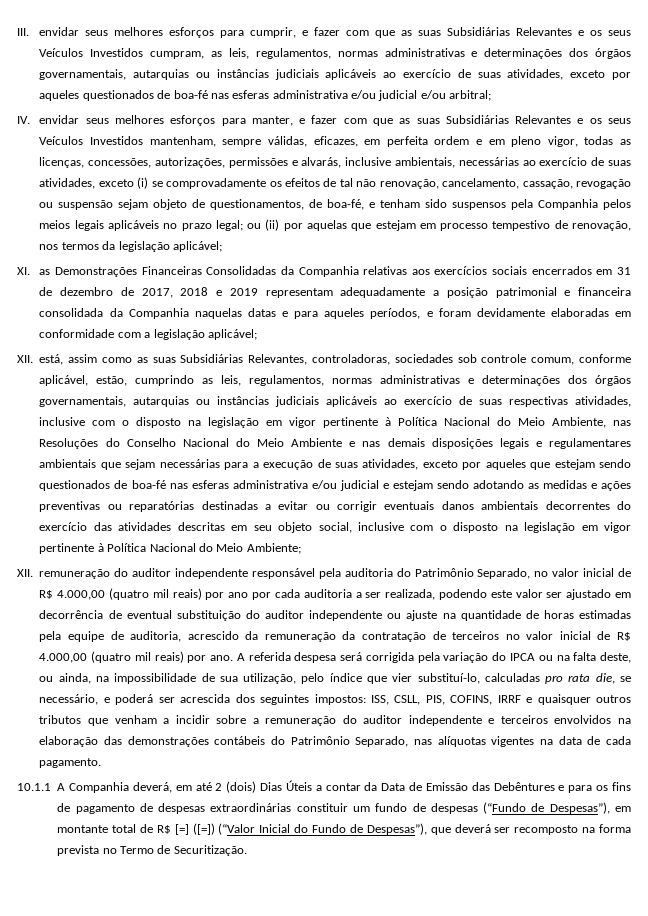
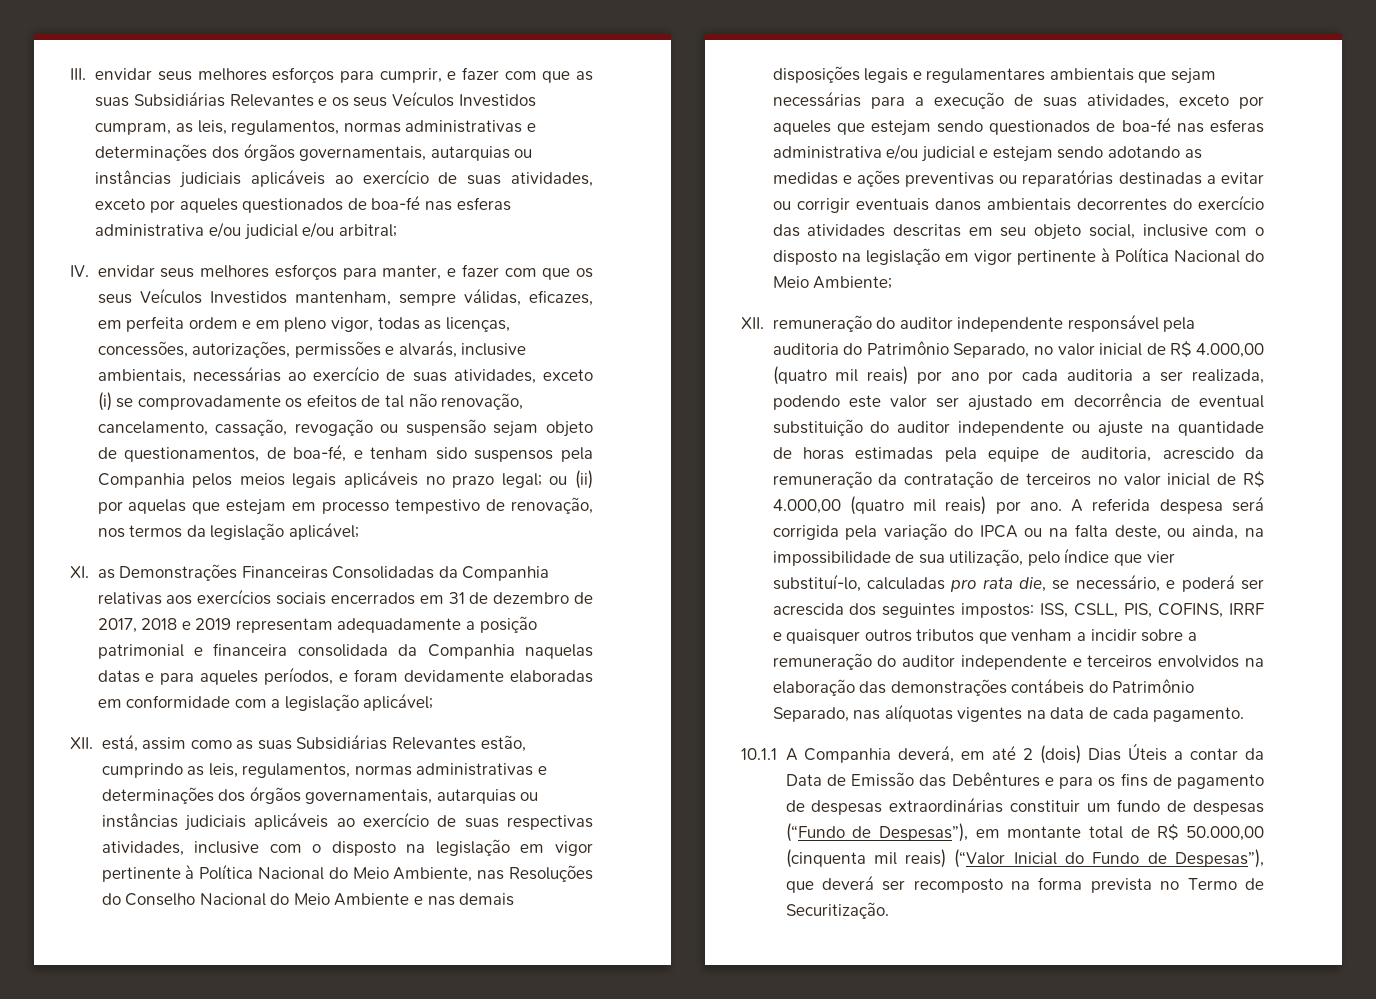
[399,115,584,124] as suas Subsidiárias Relevantes e -> (571, 274) none
[248,354,631,365] [39,375,89,386] Relevantes, controladoras, sociedades sob controle comum, conforme aplicável, -> [392,737,477,750] Relevantes
[174,823,215,835] [=] ([=]) -> [1186,826,1264,841] [785,849,947,868] 50.000,00 (cinquenta mil reais)

